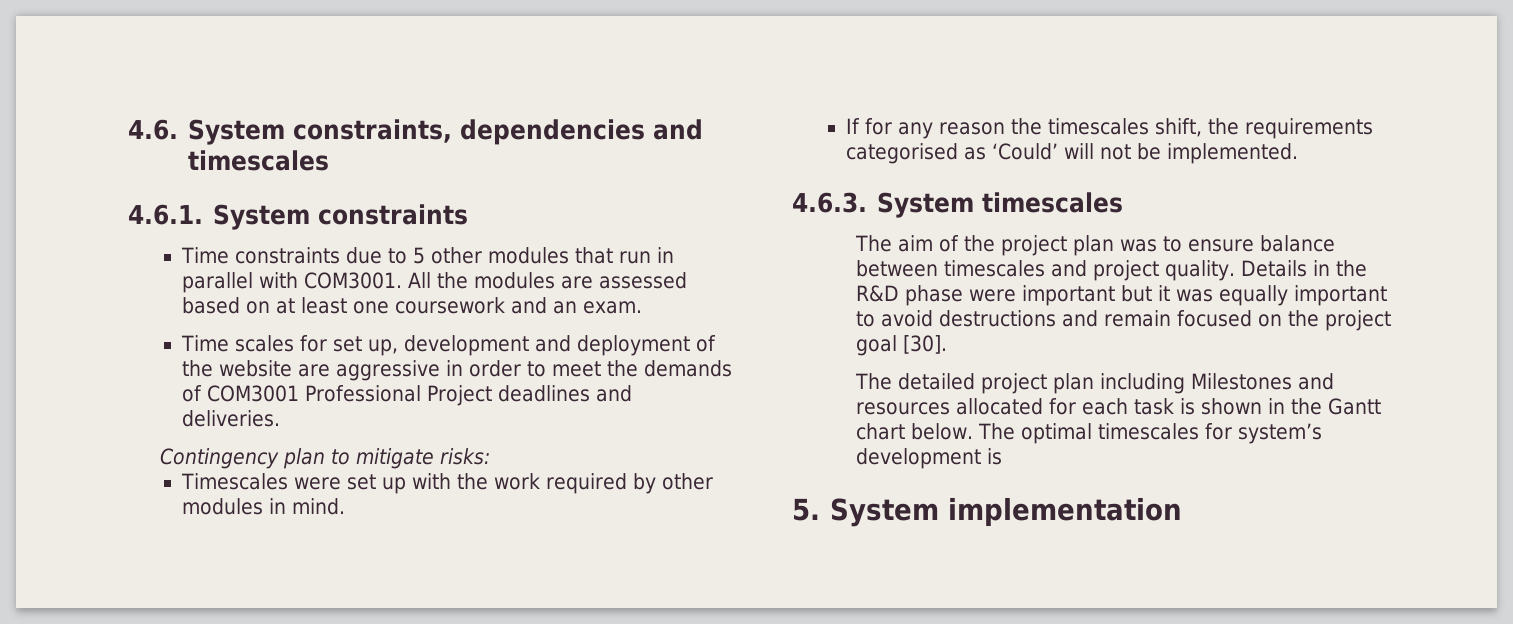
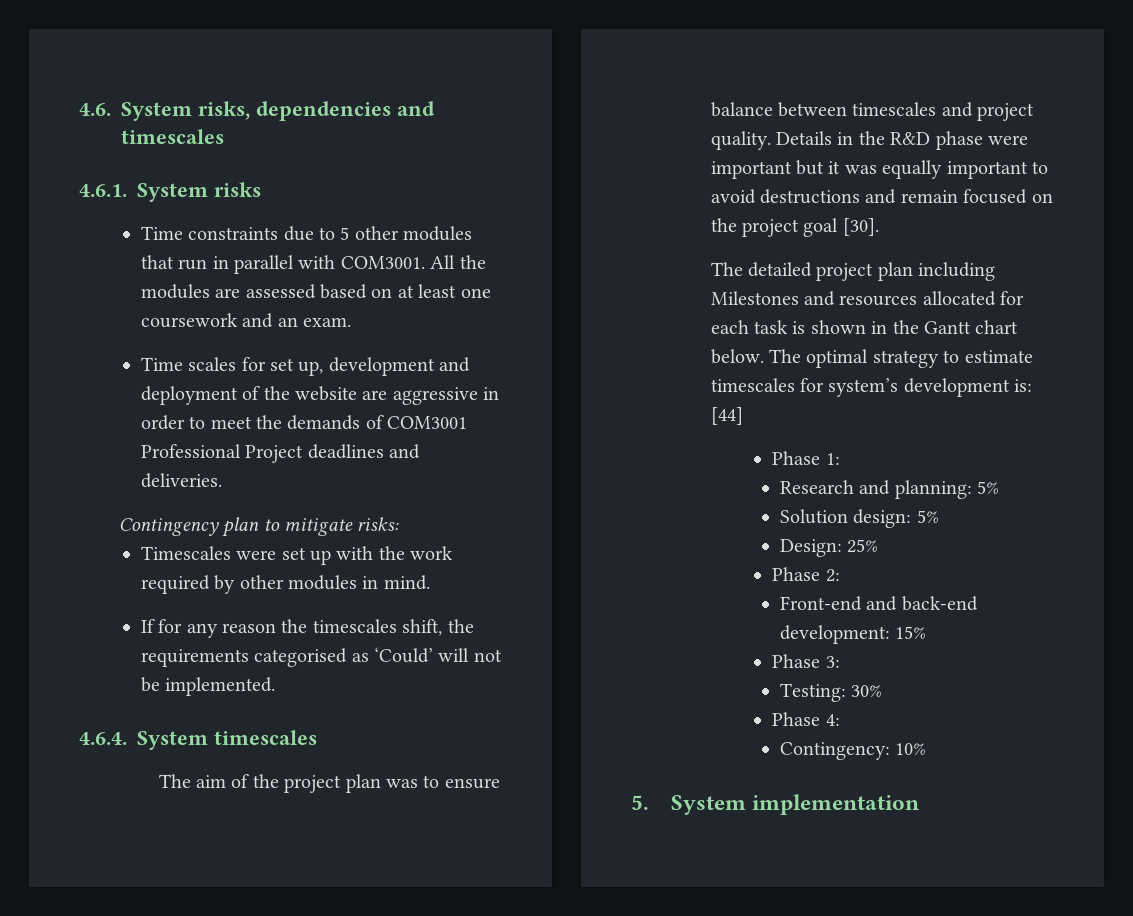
[293,119,453,143] constraints, -> [198,101,250,120] risks,
[318,204,469,225] constraints -> [214,182,261,197] risks
[792,192,867,213] 4.6.3. -> [79,732,127,745] 4.6.4.
(1092, 433) none -> [872,350,1033,368] strategy to estimate
[986,448,1002,465] is -> [1014,379,1033,392] [710,407,743,425] [772,451,840,465] [779,480,1000,499] [779,509,939,528] [779,539,879,557] [772,567,840,582] [779,596,978,611] [779,625,927,644] [772,654,840,668] [779,683,883,702] [772,712,840,726] [779,742,927,760] is: [44] // Phase 1: // Research and planning: 5% // Solution design: 5% // Design: 25% // Phase 2: // Front-end and back-end development: 15% // Phase 3: // Testing: 30% // Phase 4: // Contingency: 10%

